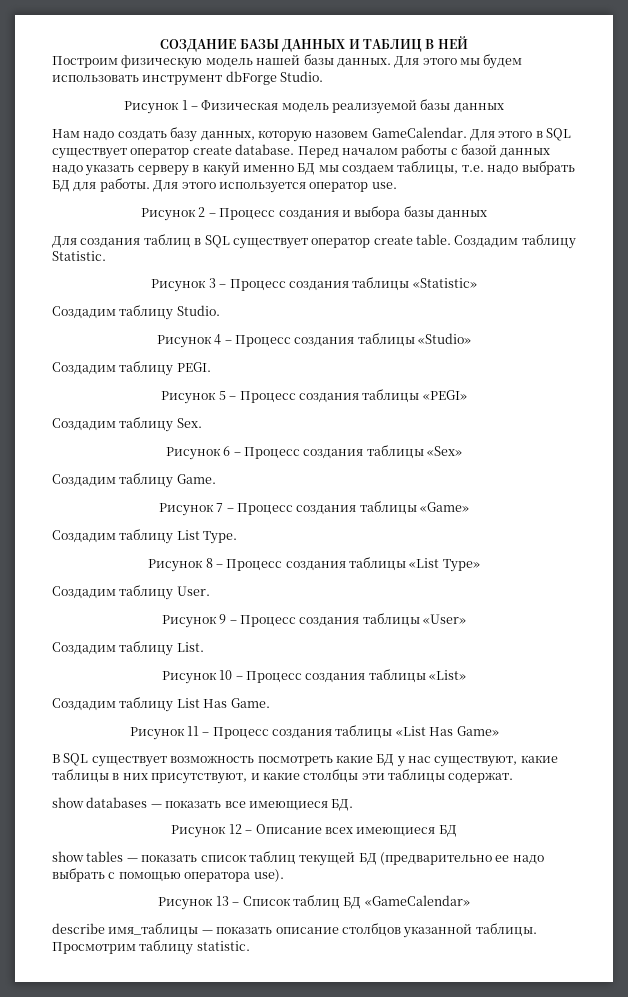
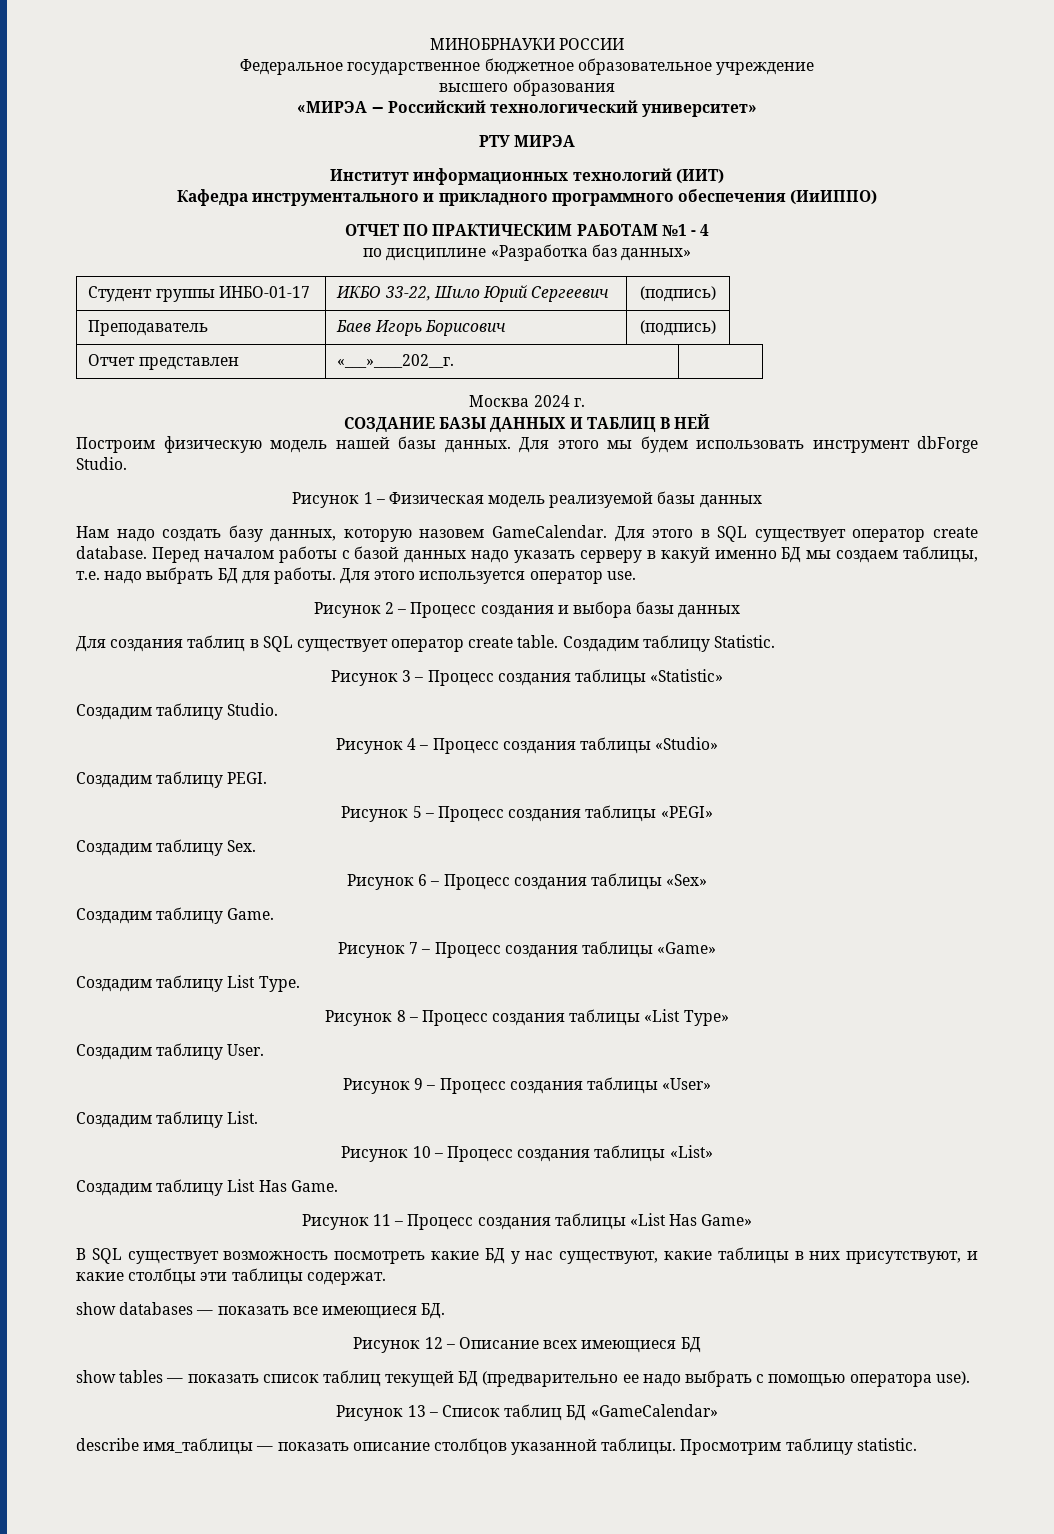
(160, 45) none -> [429,38,625,50] [240,58,814,75] [439,79,615,96] [296,100,758,117] [478,135,576,147] [330,168,724,185] [176,189,878,206] [344,224,710,236] [363,244,691,261] [88,286,310,302] [336,285,610,302] [640,286,716,302] [88,320,209,336] [336,320,506,336] [640,320,716,336] [88,354,239,370] [337,354,455,368] [469,395,585,407] МИНОБРНАУКИ РОССИИ // Федеральное государственное бюджетное образовательное учреждение // высшего образования // «МИРЭА − Российский технологический университет» // РТУ МИРЭА // Институт информационных технологий (ИИТ) // Кафедра инструментального и прикладного программного обеспечения (ИиИППО) // ОТЧЕТ ПО ПРАКТИЧЕСКИМ РАБОТАМ №1 - 4 // по дисциплине «Разработка баз данных» // Студент группы ИНБО-01-17 | ИКБО 33-22, Шило Юрий Сергеевич | (подпись) // Преподаватель | Баев Игорь Борисович | (подпись) // Отчет представлен | «___»____202__г. | // Москва 2024 г. //

